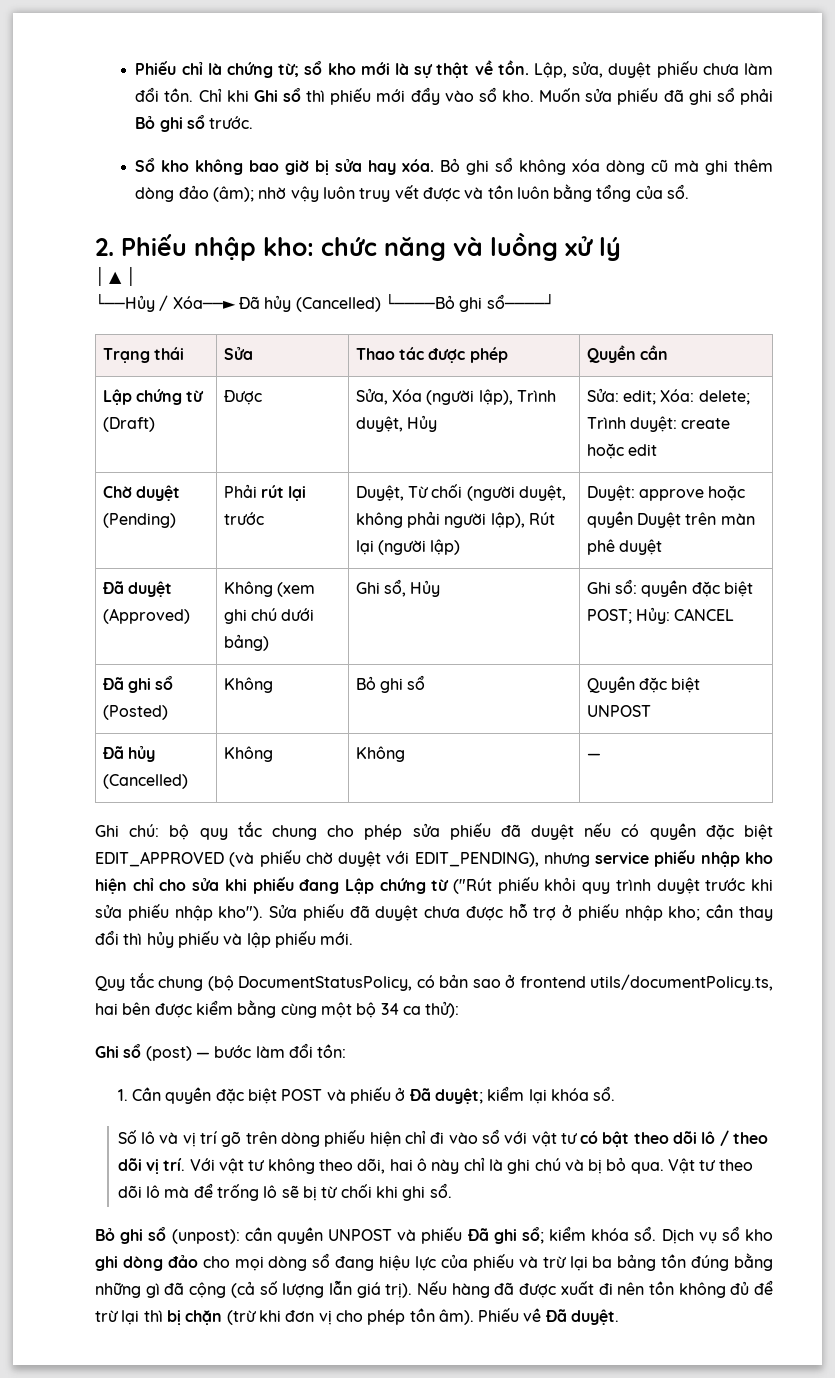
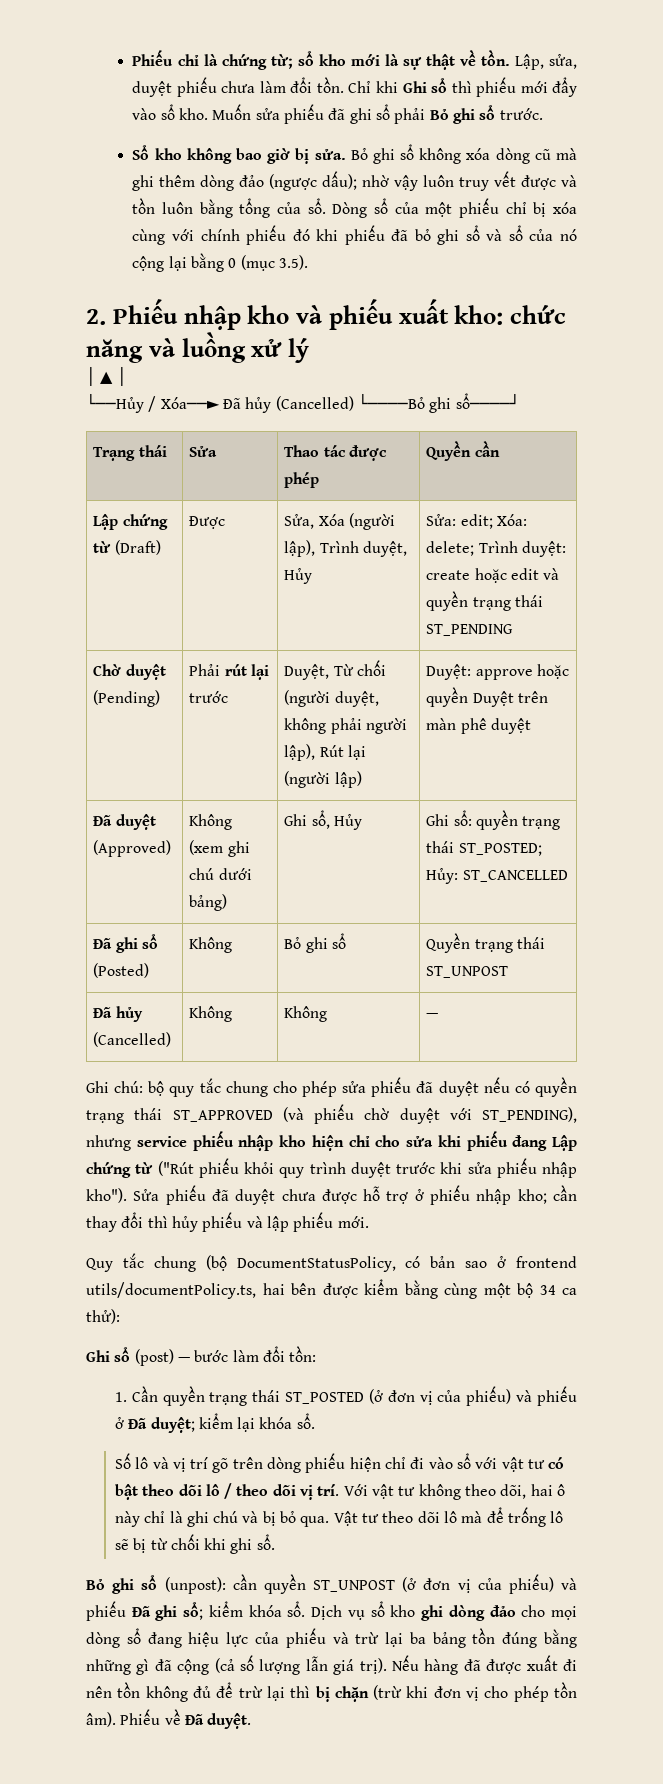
[335,159,435,175] sửa hay xóa. -> [314,149,346,160] sửa.
[212,186,254,202] (âm); -> [269,171,358,191] (ngược dấu);
(690, 191) none -> [332,198,577,218] [132,225,577,245] [132,253,309,272] Dòng sổ của một phiếu chỉ bị xóa cùng với chính phiếu đó khi phiếu đã bỏ ghi sổ và sổ của nó cộng lại bằng 0 (mục 3.5).
(256, 249) none -> [247,299,449,330] kho và phiếu xuất
(658, 450) none -> [543,568,560,580] [426,591,544,611] [426,624,514,636] và quyền trạng thái ST_PENDING
[691,581,754,597] [586,607,735,624] đặc biệt POST; Hủy: CANCEL -> [522,816,561,830] [426,841,542,856] [426,868,568,884] trạng thái ST_POSTED; Hủy: ST_CANCELLED
[639,677,701,693] [586,705,651,717] đặc biệt UNPOST -> [474,937,546,953] [426,966,509,978] trạng thái ST_UNPOST
[705,824,773,840] [95,851,224,867] đặc biệt EDIT_APPROVED -> [86,1108,273,1124] trạng thái ST_APPROVED
[414,852,539,867] EDIT_PENDING), -> [482,1107,577,1123] ST_PENDING),
[215,1088,323,1104] đặc biệt POST -> [209,1386,512,1406] trạng thái ST_POSTED (ở đơn vị của phiếu)
[328,1229,392,1241] UNPOST -> [313,1574,554,1594] ST_UNPOST (ở đơn vị của phiếu)

